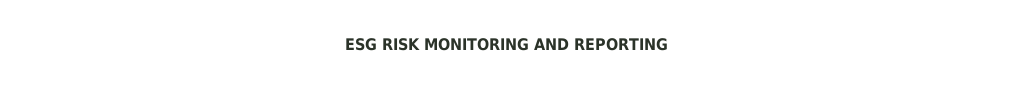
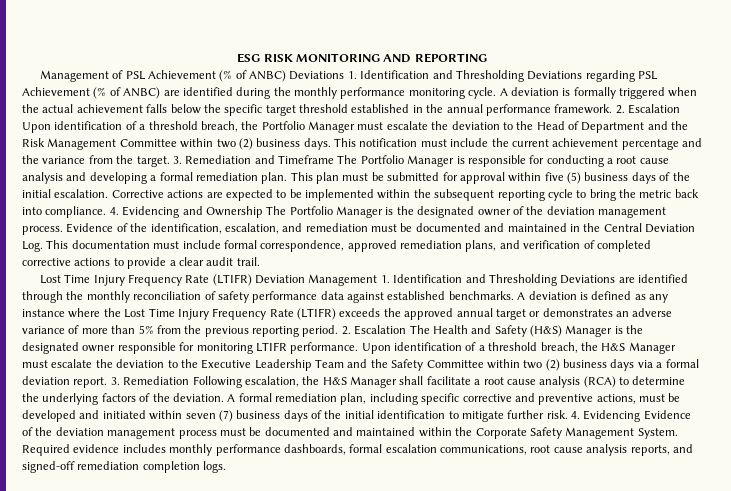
(668, 44) none -> [39,70,659,82] [22,87,698,99] [22,104,680,116] [22,121,689,133] [22,138,702,150] [22,155,669,167] [22,172,690,184] [22,189,699,201] [22,206,666,218] [22,223,695,235] [22,240,651,252] [22,257,260,269] [39,274,689,286] [22,291,668,303] [22,308,673,320] [22,325,644,337] [22,342,676,354] [22,359,699,371] [22,376,686,388] [22,393,681,405] [22,410,691,422] [22,427,678,439] [22,444,693,456] [22,461,227,473] // Management of PSL Achievement (% of ANBC) Deviations 1. Identification and Thresholding Deviations regarding PSL Achievement (% of ANBC) are identified during the monthly performance monitoring cycle. A deviation is formally triggered when the actual achievement falls below the specific target threshold established in the annual performance framework. 2. Escalation Upon identification of a threshold breach, the Portfolio Manager must escalate the deviation to the Head of Department and the Risk Management Committee within two (2) business days. This notification must include the current achievement percentage and the variance from the target. 3. Remediation and Timeframe The Portfolio Manager is responsible for conducting a root cause analysis and developing a formal remediation plan. This plan must be submitted for approval within five (5) business days of the initial escalation. Corrective actions are expected to be implemented within the subsequent reporting cycle to bring the metric back into compliance. 4. Evidencing and Ownership The Portfolio Manager is the designated owner of the deviation management process. Evidence of the identification, escalation, and remediation must be documented and maintained in the Central Deviation Log. This documentation must include formal correspondence, approved remediation plans, and verification of completed corrective actions to provide a clear audit trail. // Lost Time Injury Frequency Rate (LTIFR) Deviation Management 1. Identification and Thresholding Deviations are identified through the monthly reconciliation of safety performance data against established benchmarks. A deviation is defined as any instance where the Lost Time Injury Frequency Rate (LTIFR) exceeds the approved annual target or demonstrates an adverse variance of more than 5% from the previous reporting period. 2. Escalation The Health and Safety (H&S) Manager is the designated owner responsible for monitoring LTIFR performance. Upon identification of a threshold breach, the H&S Manager must escalate the deviation to the Executive Leadership Team and the Safety Committee within two (2) business days via a formal deviation report. 3. Remediation Following escalation, the H&S Manager shall facilitate a root cause analysis (RCA) to determine the underlying factors of the deviation. A formal remediation plan, including specific corrective and preventive actions, must be developed and initiated within seven (7) business days of the initial identification to mitigate further risk. 4. Evidencing Evidence of the deviation management process must be documented and maintained within the Corporate Safety Management System. Required evidence includes monthly performance dashboards, formal escalation communications, root cause analysis reports, and signed-off remediation completion logs.

